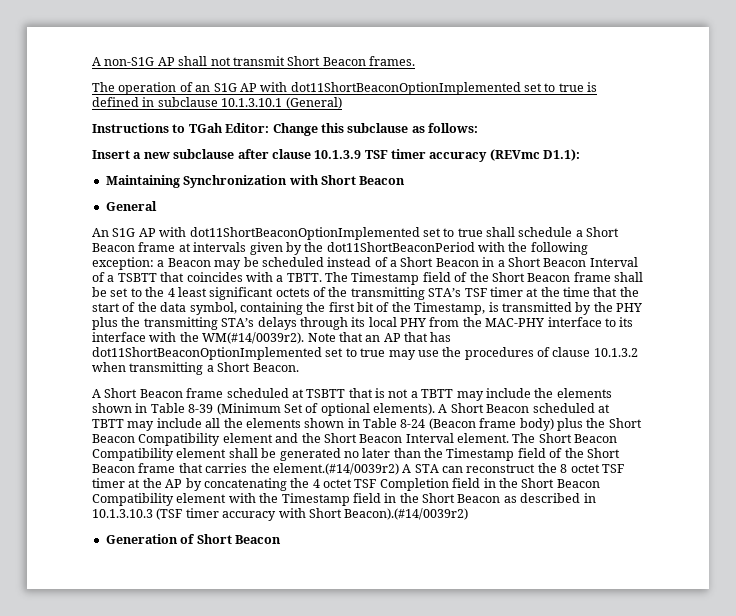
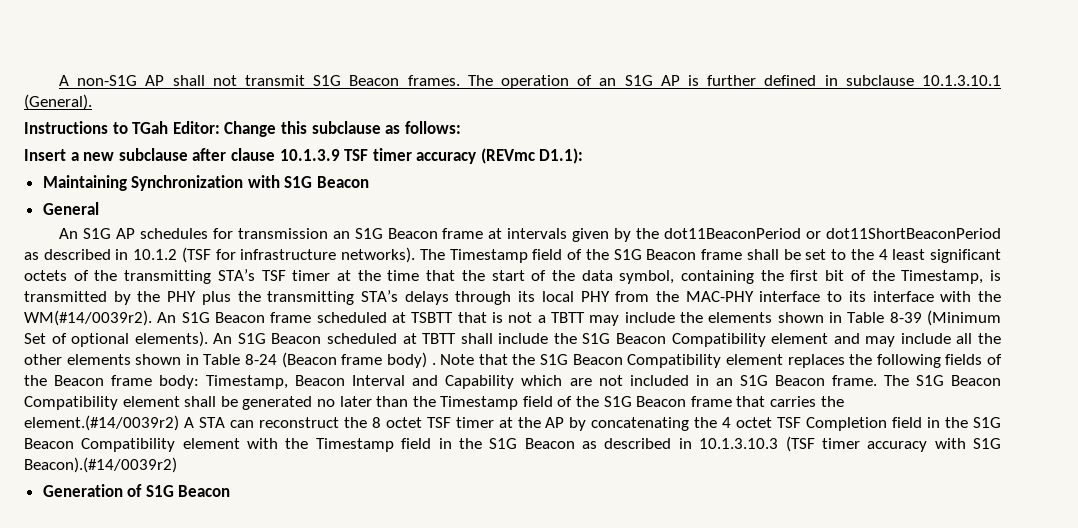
[287,56,321,66] Short -> [313,75,342,86] S1G
(415, 61) // -> (460, 80) none
[260,82,598,95] with dot11ShortBeaconOptionImplemented set to true is -> [687,75,757,86] is further
[285,97,342,109] (General) -> [24,94,92,110] (General).
[320,175,356,185] Short -> [284,176,313,188] S1G
[159,227,620,240] with dot11ShortBeaconOptionImplemented set to true shall schedule a Short -> [139,228,383,239] schedules for transmission an S1G
[326,242,588,255] [92,257,638,270] [92,272,322,282] dot11ShortBeaconPeriod with the following exception: a Beacon may be scheduled instead of a Short Beacon in a Short Beacon Interval of a TSBTT that coincides with a TBTT. -> [664,228,1002,239] [24,247,416,263] dot11BeaconPeriod or dot11ShortBeaconPeriod as described in 10.1.2 (TSF for infrastructure networks).
[491,272,525,282] Short -> [613,249,642,260] S1G
[307,332,452,342] [92,347,638,360] [92,362,299,375] [92,388,138,398] Note that an AP that has dot11ShortBeaconOptionImplemented set to true may use the procedures of clause 10.1.3.2 when transmitting a Short Beacon. // A Short -> [157,312,210,323] An S1G
[438,403,484,413] A Short -> [213,333,266,344] An S1G
(124, 423) none -> [460,333,860,347] shall include the S1G Beacon Compatibility element and
(243, 423) none -> [24,354,62,365] other
[556,418,642,431] [92,433,572,446] plus the Short Beacon Compatibility element and the Short Beacon Interval element. The Short -> [431,354,1002,368] [24,375,944,389] . Note that the S1G Beacon Compatibility element replaces the following fields of the Beacon frame body: Timestamp, Beacon Interval and Capability which are not included in an S1G Beacon frame. The S1G
[586,448,620,458] Short -> [603,396,632,407] S1G
[521,478,555,488] Short -> [972,417,1001,428] S1G
[422,493,455,503] Short -> [489,438,518,449] S1G
[308,508,342,518] Short -> [972,438,1001,449] S1G
[196,534,232,544] Short -> [145,485,174,497] S1G

